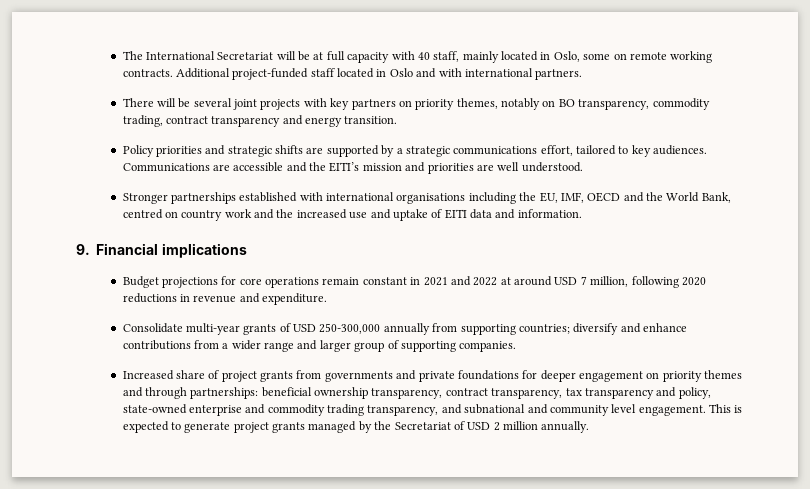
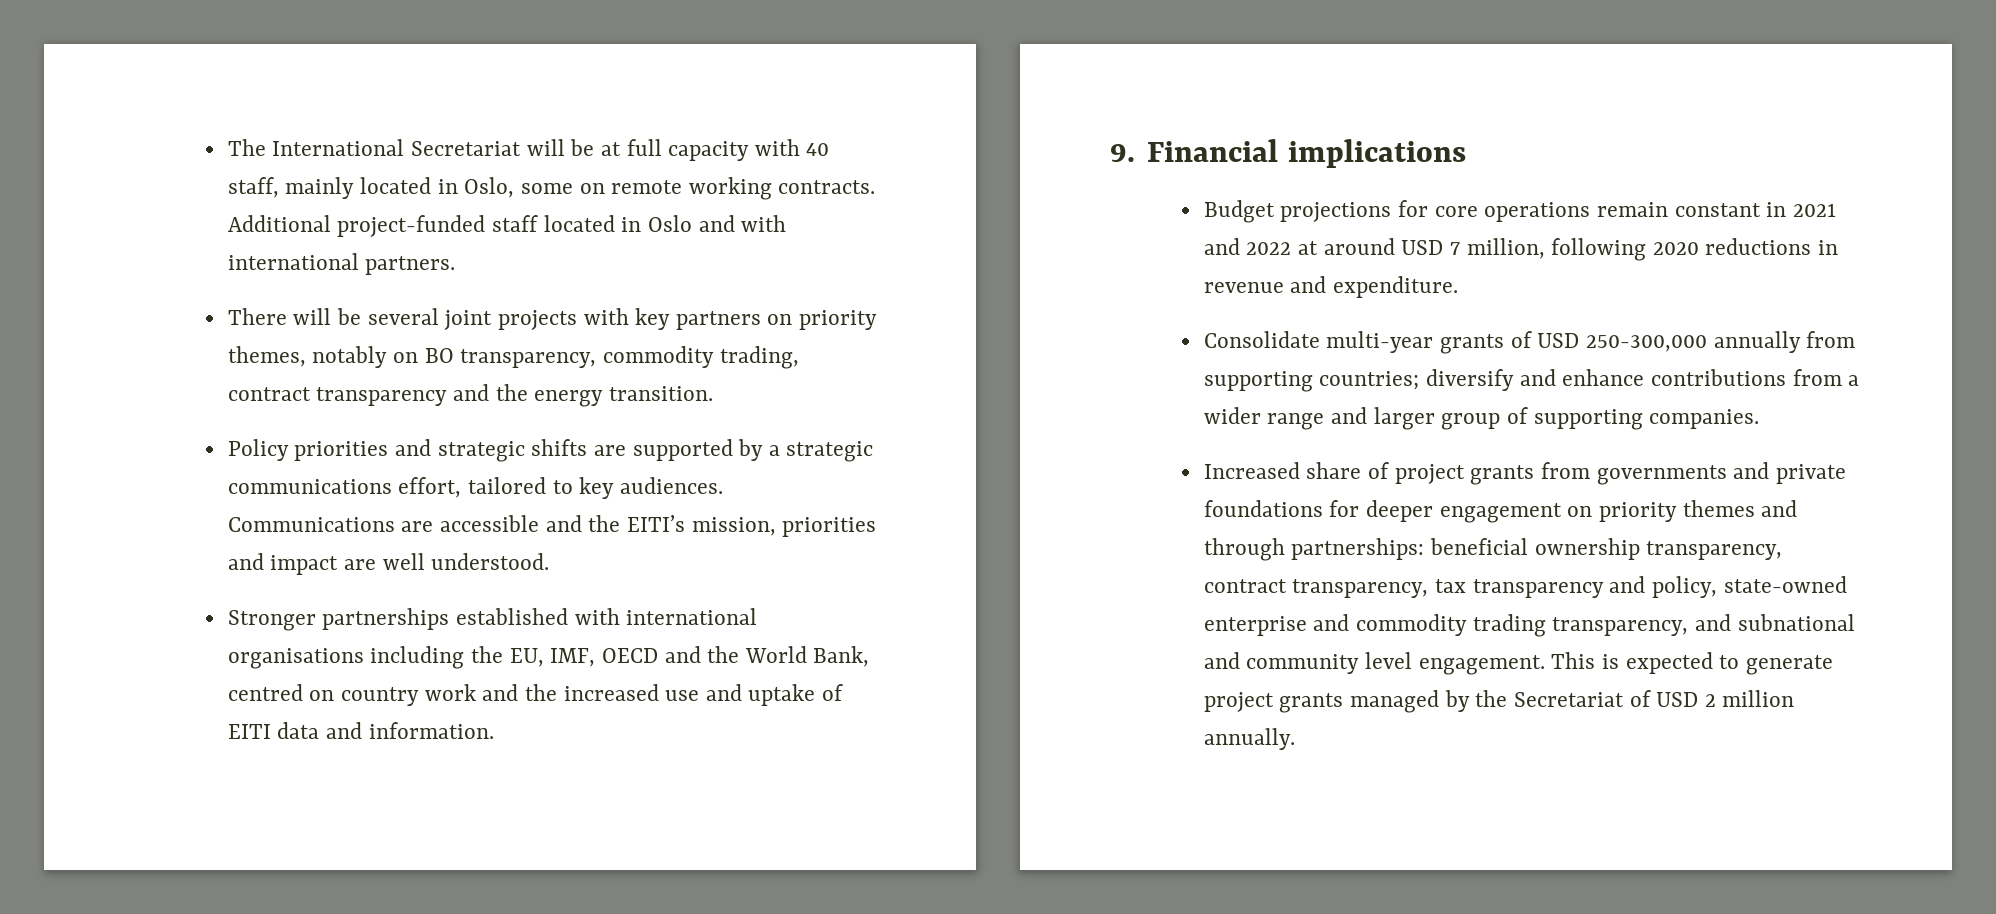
(303, 120) none -> [495,384,528,401] the
[362,162,474,174] mission and priorities -> [691,517,877,537] [227,553,339,575] mission, priorities and impact

